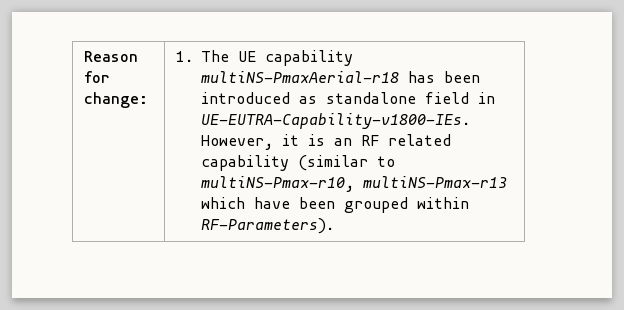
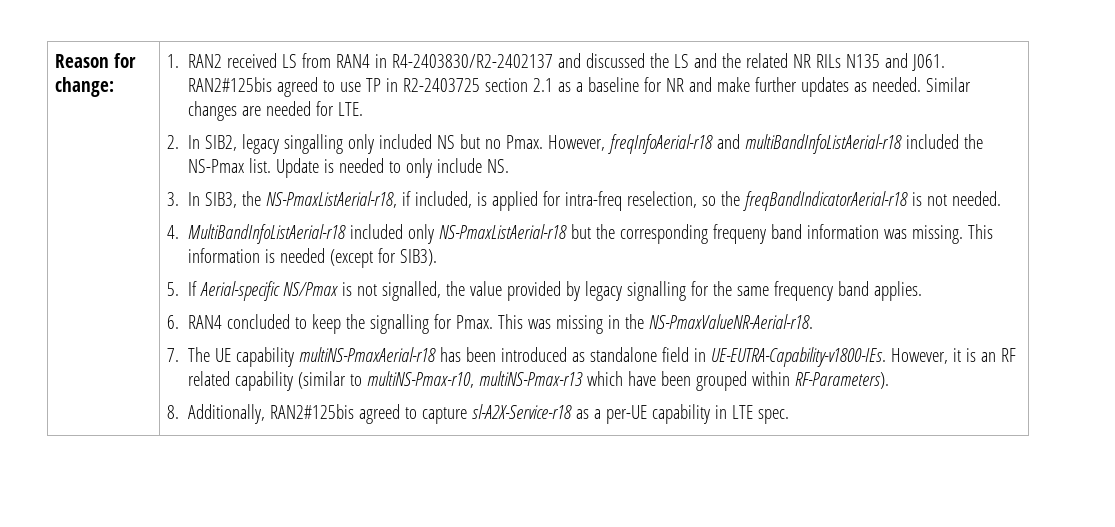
(193, 56) none -> [188,53,946,71] [188,77,972,97] [188,101,364,121] [166,134,984,154] [188,158,510,178] [166,191,1002,211] [166,224,994,244] [188,248,438,268] [166,281,923,301] [166,314,814,334] [166,348,179,362] RAN2 received LS from RAN4 in R4-2403830/R2-2402137 and discussed the LS and the related NR RILs N135 and J061. RAN2#125bis agreed to use TP in R2-2403725 section 2.1 as a baseline for NR and make further updates as needed. Similar changes are needed for LTE. // 2. In SIB2, legacy singalling only included NS but no Pmax. However, freqInfoAerial-r18 and multiBandInfoListAerial-r18 included the NS-Pmax list. Update is needed to only include NS. // 3. In SIB3, the NS-PmaxListAerial-r18, if included, is applied for intra-freq reselection, so the freqBandIndicatorAerial-r18 is not needed. // 4. MultiBandInfoListAerial-r18 included only NS-PmaxListAerial-r18 but the corresponding frequeny band information was missing. This information is needed (except for SIB3). // 5. If Aerial-specific NS/Pmax is not signalled, the value provided by legacy signalling for the same frequency band applies. // 6. RAN4 concluded to keep the signalling for Pmax. This was missing in the NS-PmaxValueNR-Aerial-r18. // 7.
(334, 226) none -> [166,404,790,424] // 8. Additionally, RAN2#125bis agreed to capture sl-A2X-Service-r18 as a per-UE capability in LTE spec.

